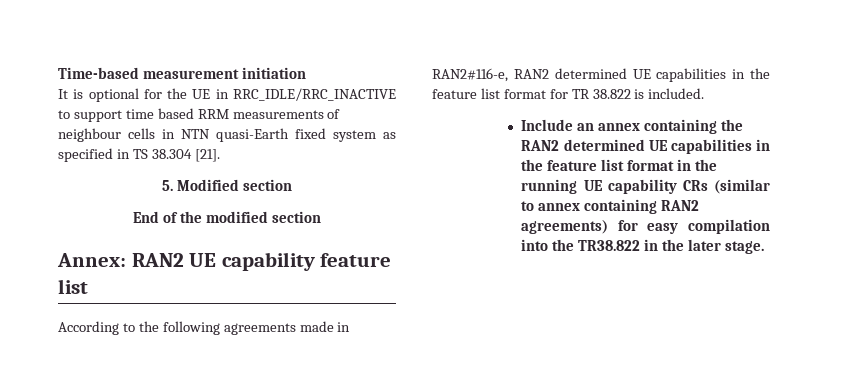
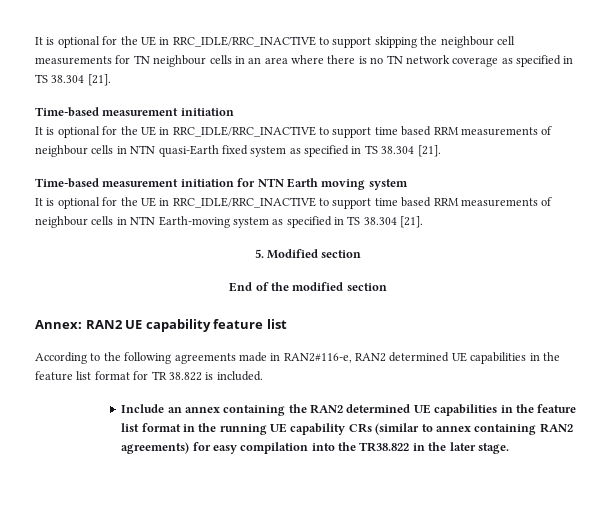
(58, 73) none -> [35,36,515,48] [35,55,574,67] [35,74,111,86] It is optional for the UE in RRC_IDLE/RRC_INACTIVE to support skipping the neighbour cell measurements for TN neighbour cells in an area where there is no TN network coverage as specified in TS 38.304 [21]. //
(220, 155) none -> [35,178,408,190] [35,197,553,209] [35,216,424,228] // Time-based measurement initiation for NTN Earth moving system // It is optional for the UE in RRC_IDLE/RRC_INACTIVE to support time based RRM measurements of neighbour cells in NTN Earth-moving system as specified in TS 38.304 [21].

